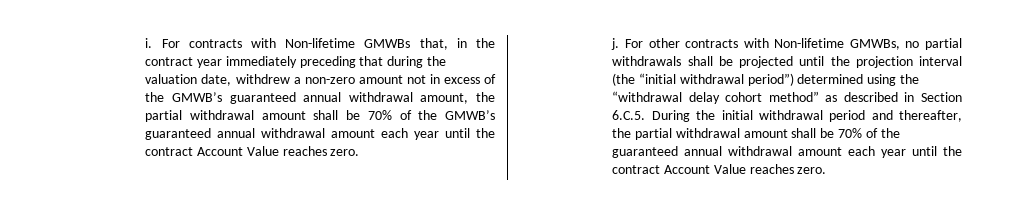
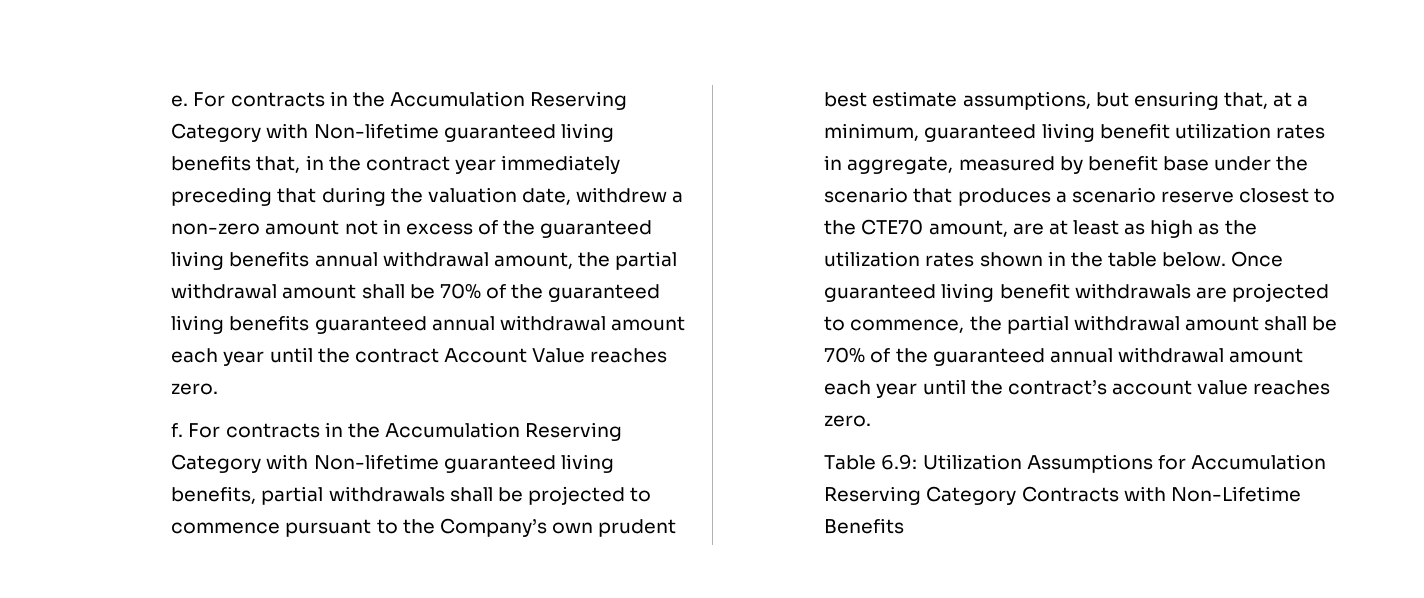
[145,38,411,48] i. For contracts with Non-lifetime GMWBs -> [171,91,628,110] [171,123,614,142] [171,155,252,171] e. For contracts in the Accumulation Reserving Category with Non-lifetime guaranteed living benefits
[171,92,296,104] GMWB’s guaranteed -> [540,220,653,238] [171,251,310,270] guaranteed living benefits
[445,110,496,120] GMWB’s -> [548,284,661,302] [171,315,310,334] guaranteed living benefits
[611,38,920,50] j. For other contracts with Non-lifetime GMWBs, no -> [171,422,623,441] [171,454,614,473] [171,486,257,504] f. For contracts in the Accumulation Reserving Category with Non-lifetime guaranteed living benefits,
[799,56,962,68] [612,73,920,86] [612,91,962,104] [612,110,962,122] until the projection interval (the “initial withdrawal period”) determined using the “withdrawal delay cohort method” as described in Section 6.C.5. During the initial withdrawal period and thereafter, -> [630,487,652,502] [171,518,677,537] [824,91,1309,110] [824,123,1325,142] [824,155,1309,174] [824,187,1336,206] [824,219,1257,238] [824,251,1284,267] [824,283,1329,302] [824,316,965,333] to commence pursuant to the Company’s own prudent best estimate assumptions, but ensuring that, at a minimum, guaranteed living benefit utilization rates in aggregate, measured by benefit base under the scenario that produces a scenario reserve closest to the CTE70 amount, are at least as high as the utilization rates shown in the table below. Once guaranteed living benefit withdrawals are projected to commence,
[612,164,827,174] contract Account Value reaches zero. -> [1007,379,1331,395] [824,415,872,427] [824,454,1326,473] [824,486,1301,505] [824,518,905,534] contract’s account value reaches zero. // Table 6.9: Utilization Assumptions for Accumulation Reserving Category Contracts with Non-Lifetime Benefits

